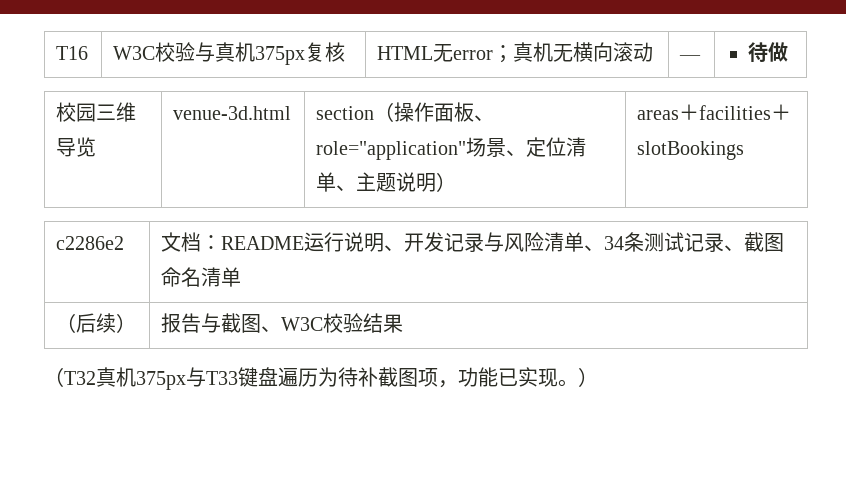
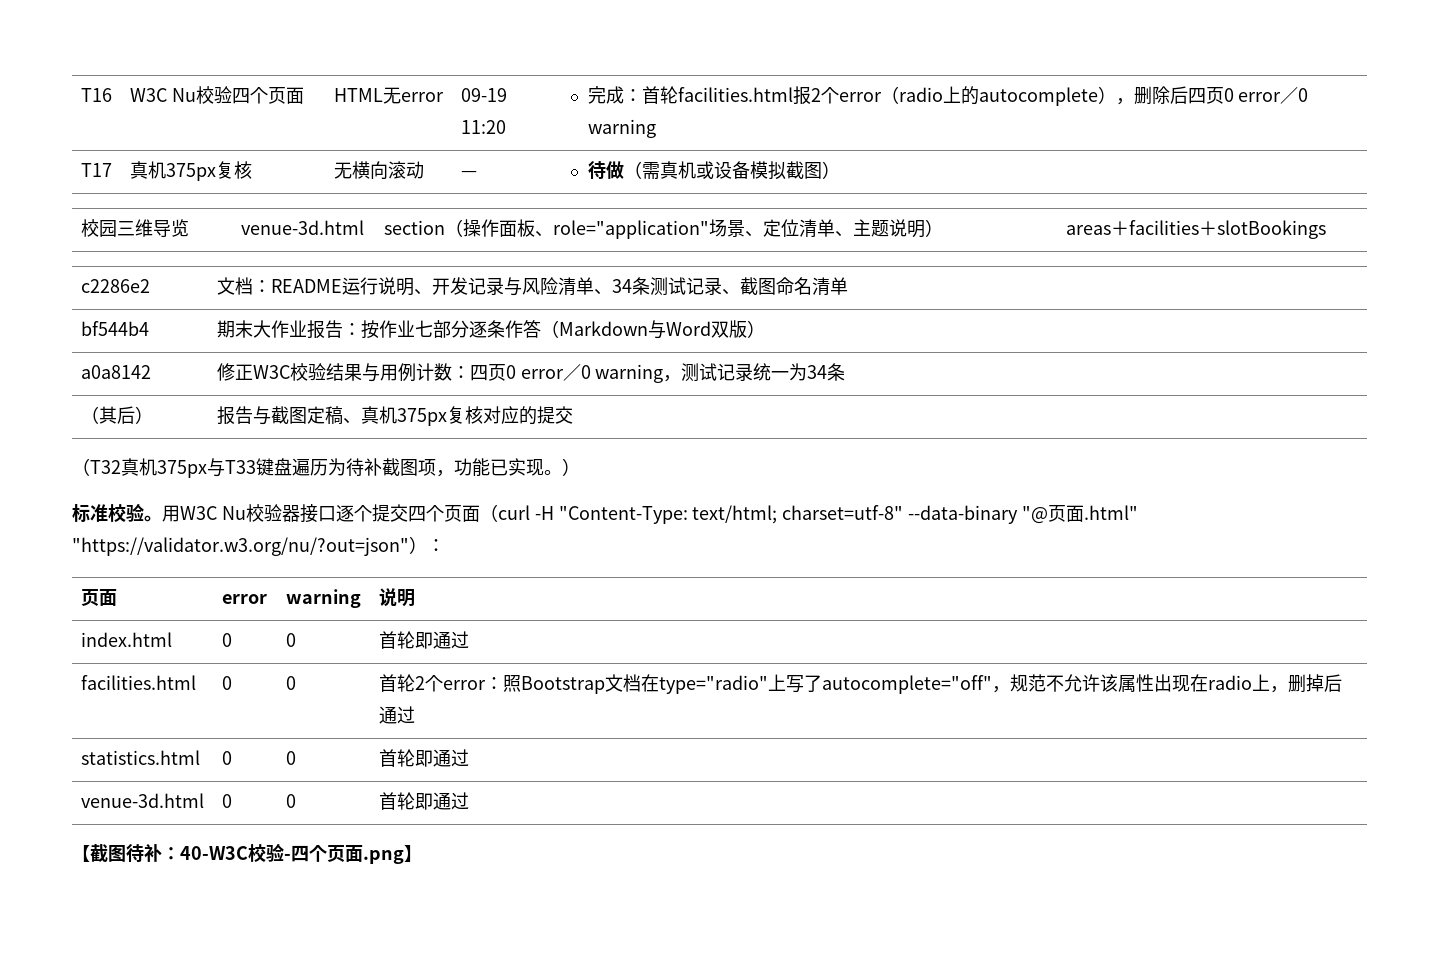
[155,42,216,62] 校验与 -> [171,86,304,104] [333,87,444,104] [460,88,507,102] [460,120,506,134] [587,86,1309,106] [587,119,656,138] [80,163,112,177] Nu校验四个页面 | HTML无error | 09-19 11:20 | 完成：首轮facilities.html报2个error（radio上的autocomplete），删除后四页0 error／0 warning // T17 |
[377,42,554,63] HTML无error；真机 -> (252, 170) none
(789, 52) none -> [623,161,840,180] （需真机或设备模拟截图）
[56,313,137,333] [161,313,404,333] （后续） | 报告与截图、W3C校验结果 -> [80,321,149,336] [216,320,765,339] [80,365,151,379] [216,363,846,383] [80,406,153,424] [216,406,573,426] bf544b4 | 期末大作业报告：按作业七部分逐条作答（Markdown与Word双版） // a0a8142 | 修正W3C校验结果与用例计数：四页0 error／0 warning，测试记录统一为34条 // （其后） | 报告与截图定稿、真机375px复核对应的提交
(598, 377) none -> [72,503,1139,524] [72,536,445,556] [80,589,117,606] [221,594,267,604] [285,589,361,608] [378,588,415,607] [80,632,172,647] [221,633,232,647] [285,633,296,647] [378,631,469,649] [80,675,196,690] [221,676,232,690] [285,676,296,690] [378,674,1342,694] [378,706,415,724] [80,750,200,765] [221,751,232,765] [285,751,296,765] [378,749,469,767] [80,793,204,808] [221,794,232,808] [285,794,296,808] [378,792,469,810] [72,843,422,864] // 标准校验。用W3C Nu校验器接口逐个提交四个页面（curl -H "Content-Type: text/html; charset=utf-8" --data-binary "@页面.html" "https://validator.w3.org/nu/?out=json"）： // 页面 | error | warning | 说明 // index.html | 0 | 0 | 首轮即通过 // facilities.html | 0 | 0 | 首轮2个error：照Bootstrap文档在type="radio"上写了autocomplete="off"，规范不允许该属性出现在radio上，删掉后通过 // statistics.html | 0 | 0 | 首轮即通过 // venue-3d.html | 0 | 0 | 首轮即通过 // 【截图待补：40-W3C校验-四个页面.png】

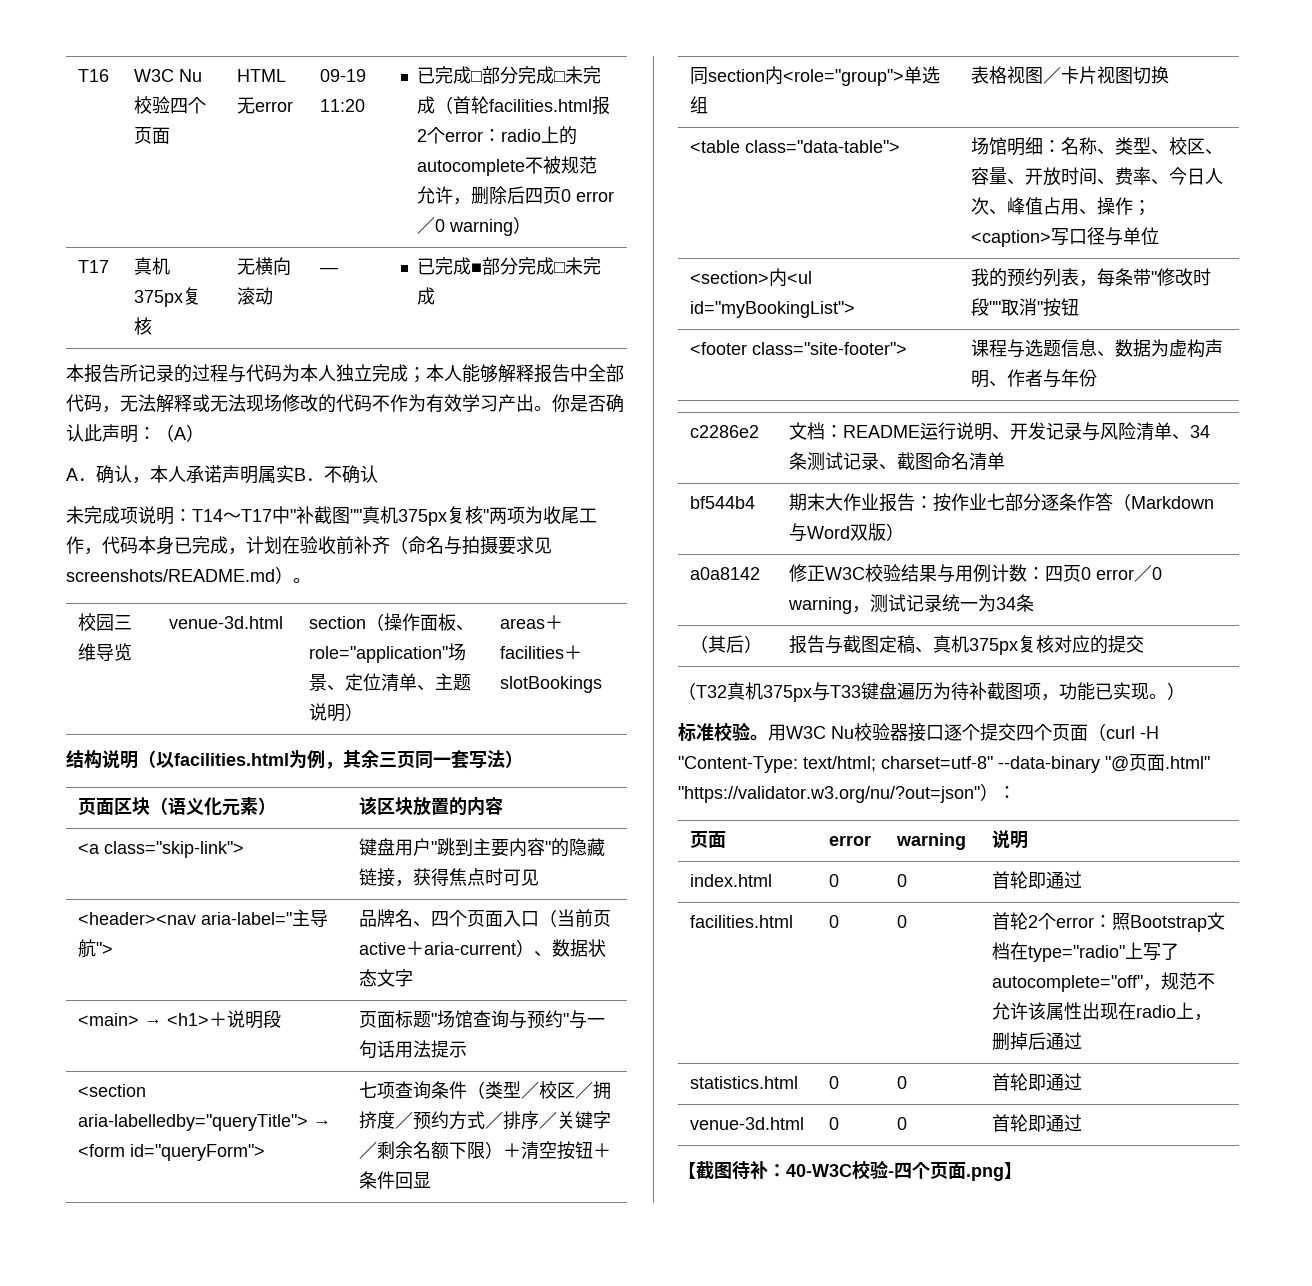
[587,86,642,104] 完成： -> [417,66,602,84] [417,96,454,114] 已完成□部分完成□未完成（
[880,86,899,104] （ -> [483,129,502,142] ：
[1097,86,1116,104] ） -> [525,156,598,174] [417,186,454,204] 不被规范允许
(656, 128) none -> [513,216,532,234] ）
[587,161,840,180] 待做（需真机或设备模拟截图） -> [417,257,602,275] [417,287,436,305] [66,364,624,383] [66,394,624,413] [66,424,204,443] [66,465,378,484] [66,506,597,526] [66,536,552,555] [66,566,311,584] 已完成■部分完成□未完成 // 本报告所记录的过程与代码为本人独立完成；本人能够解释报告中全部代码，无法解释或无法现场修改的代码不作为有效学习产出。你是否确认此声明：（A） // A．确认，本人承诺声明属实B．不确认 // 未完成项说明：T14～T17中"补截图""真机375px复核"两项为收尾工作，代码本身已完成，计划在验收前补齐（命名与拍摄要求见screenshots/README.md）。
(1326, 229) none -> [66,750,523,769] [78,797,277,816] [359,796,504,816] [78,841,245,858] [359,838,606,857] [359,868,540,887] [78,909,329,927] [78,939,114,957] [359,909,612,927] [359,939,607,957] [359,969,414,987] [78,1010,282,1029] [359,1010,606,1029] [359,1040,468,1059] [78,1084,147,1097] [78,1114,332,1131] [78,1144,266,1161] [359,1081,612,1099] [359,1111,612,1130] [359,1141,612,1160] [359,1171,432,1189] [690,66,941,86] [690,96,709,114] [971,66,1170,84] [690,140,901,153] [971,137,1224,156] [971,167,1224,186] [971,197,1152,216] [971,227,1160,247] [690,268,813,287] [690,301,856,318] [971,268,1212,287] [971,298,1080,317] [690,342,908,355] [971,339,1224,358] [971,369,1098,388] // 结构说明（以facilities.html为例，其余三页同一套写法） // 页面区块（语义化元素） | 该区块放置的内容 // <a class="skip-link"> | 键盘用户"跳到主要内容"的隐藏链接，获得焦点时可见 // <header><nav aria-label="主导航"> | 品牌名、四个页面入口（当前页active＋aria-current）、数据状态文字 // <main> → <h1>＋说明段 | 页面标题"场馆查询与预约"与一句话用法提示 // <section aria-labelledby="queryTitle"> → <form id="queryForm"> | 七项查询条件（类型／校区／拥挤度／预约方式／排序／关键字／剩余名额下限）＋清空按钮＋条件回显 // 同section内<role="group">单选组 | 表格视图／卡片视图切换 // <table class="data-table"> | 场馆明细：名称、类型、校区、容量、开放时间、费率、今日人次、峰值占用、操作；<caption>写口径与单位 // <section>内<ul id="myBookingList"> | 我的预约列表，每条带"修改时段""取消"按钮 // <footer class="site-footer"> | 课程与选题信息、数据为虚构声明、作者与年份

